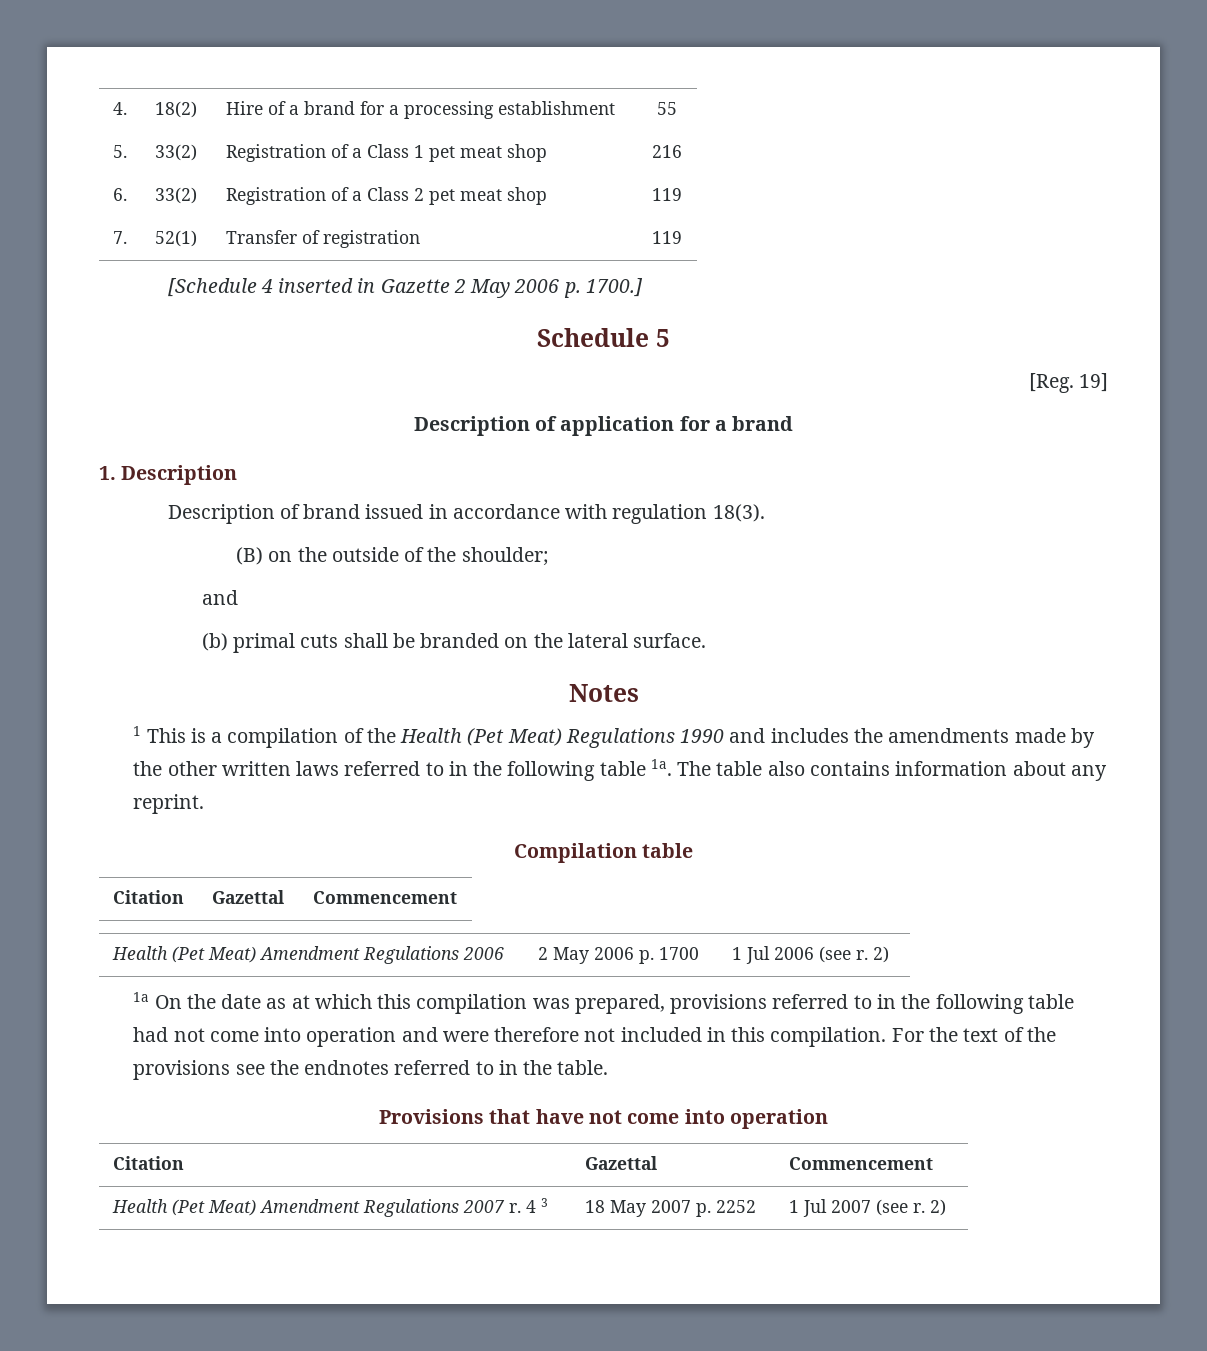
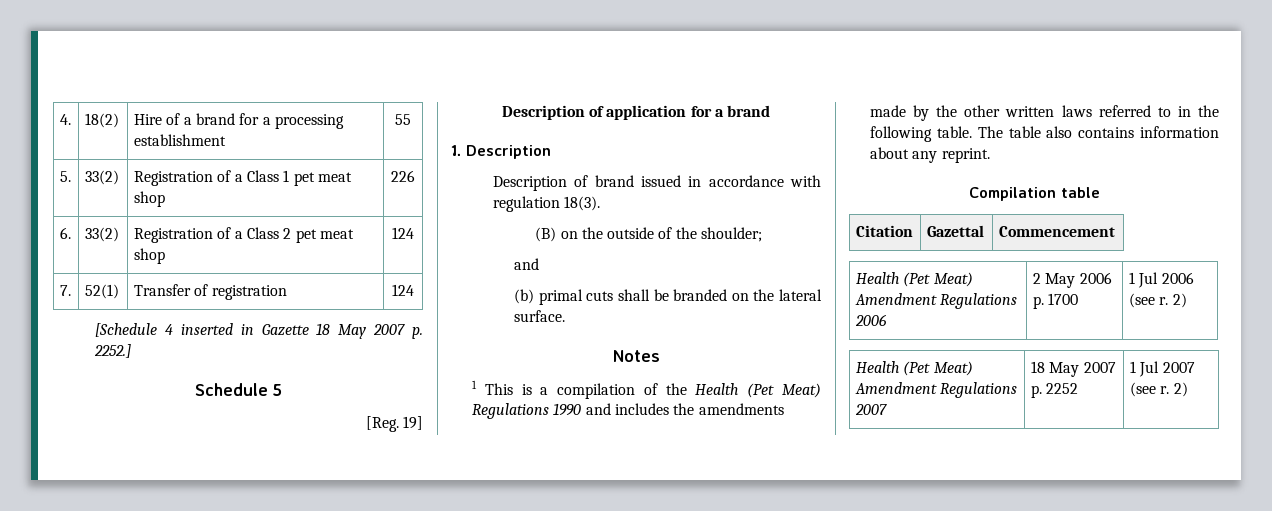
[652,145,682,158] 216 -> [391,170,415,182] 226
[652,188,682,201] 119 -> [392,227,414,239] 124
[652,231,682,244] 119 -> [392,284,414,296] 124
[453,278,643,298] 2 May 2006 p. 1700.] -> [316,323,423,339] [94,344,132,358] 18 May 2007 p. 2252.]
[599,759,672,776] table 1a. -> [936,126,972,138] table.
[133,992,1074,1014] [133,1027,1056,1047] [133,1060,609,1080] [379,1109,828,1129] [112,1156,184,1170] [584,1156,657,1170] [788,1157,933,1170] // 1a On the date as at which this compilation was prepared, provisions referred to in the following table had not come into operation and were therefore not included in this compilation. For the text of the provisions see the endnotes referred to in the table. // Provisions that have not come into operation // Citation | Gazettal | Commencement -> (1187, 300) none
[508,1198,548,1213] r. 4 3 -> (887, 409) none

